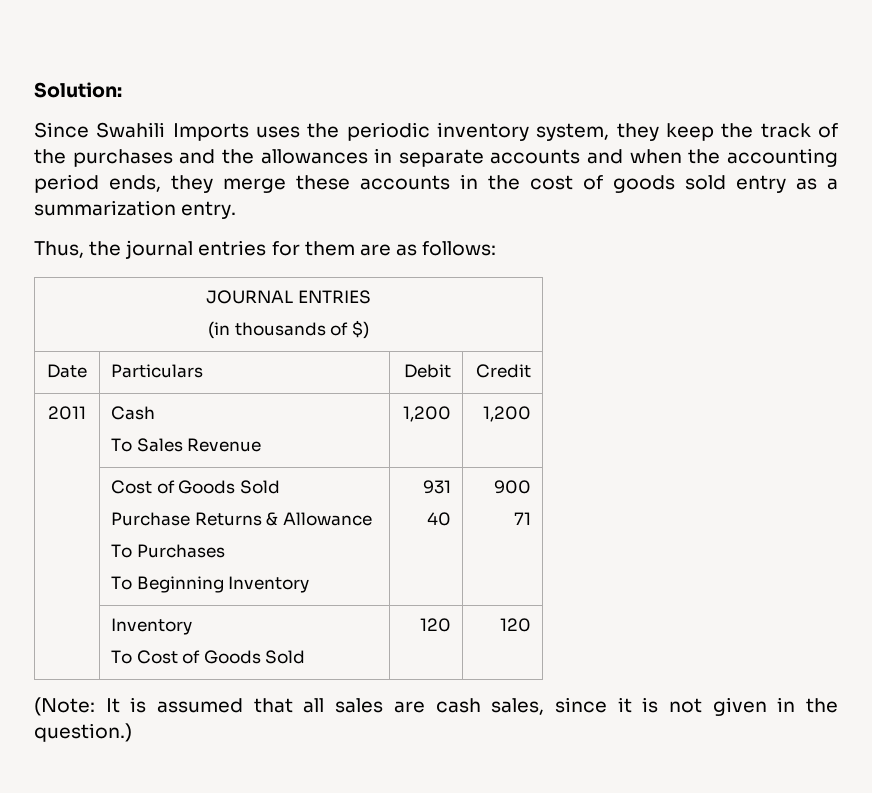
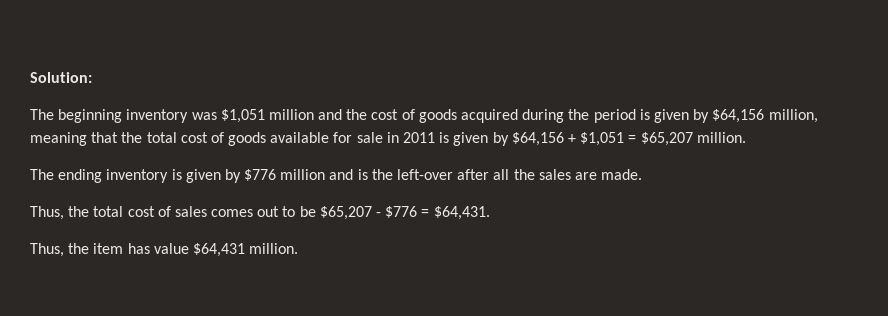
[34,122,839,141] [34,148,838,167] [34,174,838,193] [34,200,237,219] [34,240,497,259] [206,290,371,304] [208,320,369,339] [47,364,87,378] [111,364,204,378] [403,364,451,378] [475,364,531,378] [48,406,86,420] [111,406,156,420] [111,438,262,452] [402,406,451,422] [482,406,531,422] [111,480,280,494] [111,512,372,526] [111,544,225,558] [111,576,310,593] [422,480,451,494] [426,512,451,526] [493,480,531,494] [513,512,531,525] [111,618,193,635] [111,650,306,664] [419,618,451,632] [499,618,531,632] [34,697,838,716] [34,723,132,742] Since Swahili Imports uses the periodic inventory system, they keep the track of the purchases and the allowances in separate accounts and when the accounting period ends, they merge these accounts in the cost of goods sold entry as a summarization entry. // Thus, the journal entries for them are as follows: // JOURNAL ENTRIES // (in thousands of $) // Date | Particulars | Debit | Credit // 2011 | Cash // To Sales Revenue | 1,200 | 1,200 // | Cost of Goods Sold // Purchase Returns & Allowance // To Purchases // To Beginning Inventory | 931 // 40 | 900 // 71 // | Inventory // To Cost of Goods Sold | 120 | 120 // (Note: It is assumed that all sales are cash sales, since it is not given in the question.) -> [30,109,818,123] [30,132,746,146] [30,169,643,183] [30,206,490,220] [30,243,299,257] The beginning inventory was $1,051 million and the cost of goods acquired during the period is given by $64,156 million, meaning that the total cost of goods available for sale in 2011 is given by $64,156 + $1,051 = $65,207 million. // The ending inventory is given by $776 million and is the left-over after all the sales are made. // Thus, the total cost of sales comes out to be $65,207 - $776 = $64,431. // Thus, the item has value $64,431 million.

